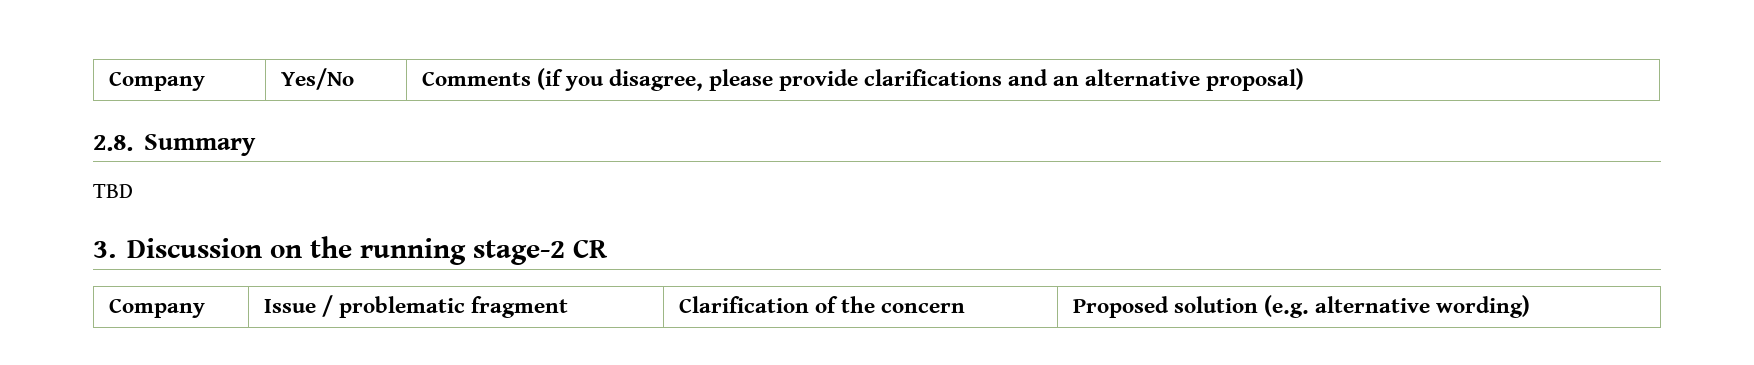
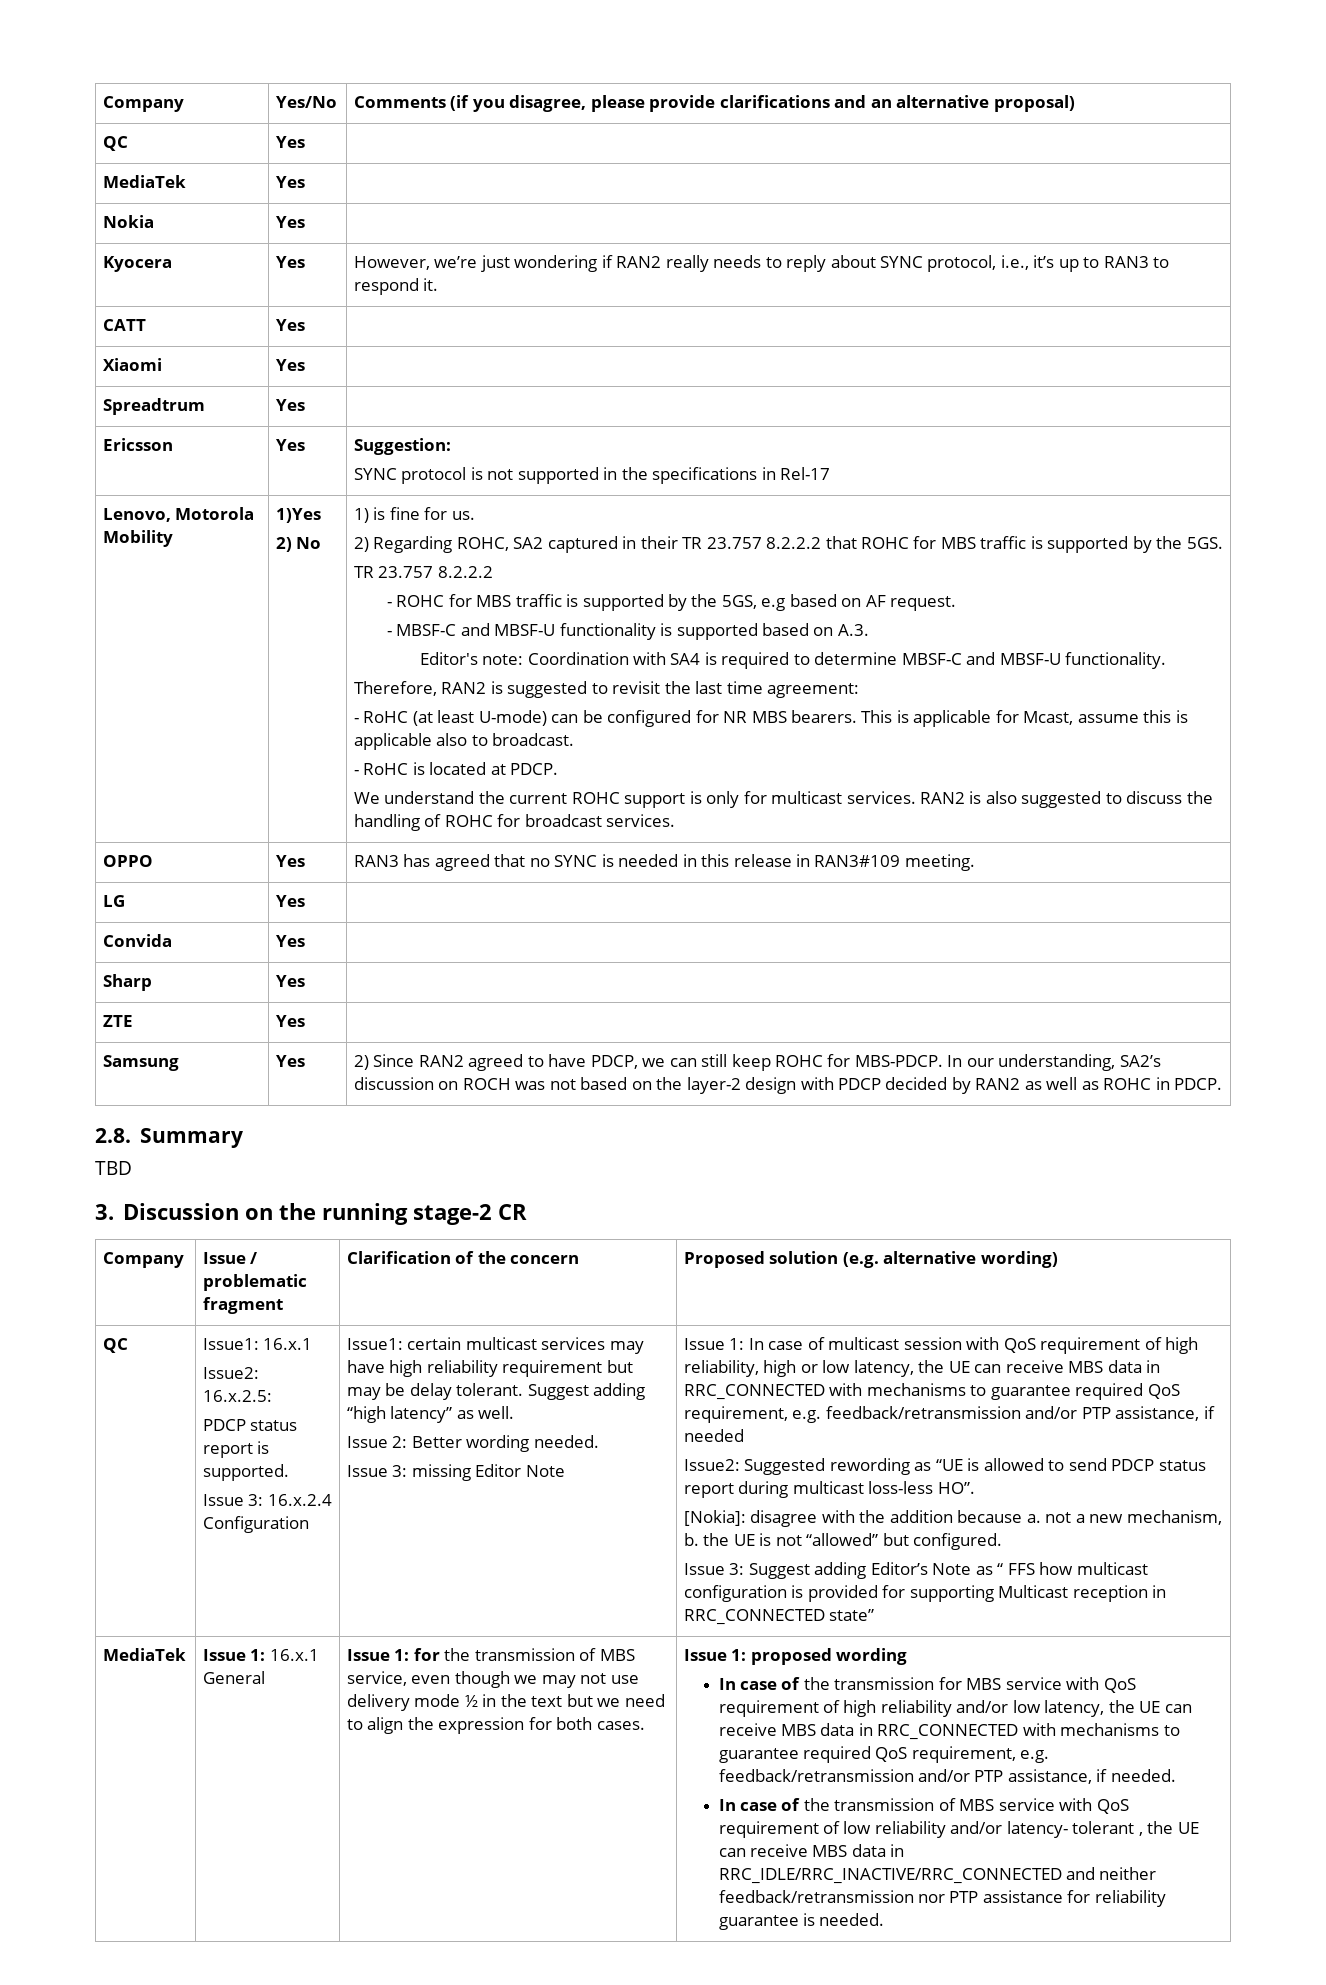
(1305, 79) none -> [103,136,129,151] [276,136,306,148] [103,175,187,188] [276,176,306,188] [103,215,155,228] [276,216,306,228] [103,256,173,272] [276,256,306,268] [354,255,1170,272] [354,278,439,295] [103,319,147,331] [276,319,306,331] [103,358,163,371] [276,359,306,371] [103,398,206,415] [276,399,306,411] [103,438,174,451] [276,439,306,451] [354,438,452,455] [354,467,831,484] [103,507,255,522] [103,530,174,547] [276,508,322,523] [276,537,322,552] [354,507,475,523] [354,536,1223,553] [354,566,493,578] [386,594,957,611] [386,623,869,640] [419,652,1167,669] [354,681,860,698] [354,710,1188,727] [354,733,575,750] [354,762,559,775] [354,791,1213,808] [354,814,676,831] [103,855,154,867] [276,855,306,867] [354,854,975,871] [103,895,126,907] [276,895,306,907] [103,934,173,947] [276,935,306,947] [103,974,153,991] [276,975,306,987] [103,1015,134,1027] [276,1015,306,1027] [103,1055,180,1071] [276,1055,306,1067] [354,1054,1161,1071] [354,1077,1223,1094] // QC | Yes | // MediaTek | Yes | // Nokia | Yes | // Kyocera | Yes | However, we’re just wondering if RAN2 really needs to reply about SYNC protocol, i.e., it’s up to RAN3 to respond it. // CATT | Yes | // Xiaomi | Yes | // Spreadtrum | Yes | // Ericsson | Yes | Suggestion: // SYNC protocol is not supported in the specifications in Rel-17 // Lenovo, Motorola Mobility | 1)Yes // 2) No | 1) is fine for us. // 2) Regarding ROHC, SA2 captured in their TR 23.757 8.2.2.2 that ROHC for MBS traffic is supported by the 5GS. // TR 23.757 8.2.2.2 // - ROHC for MBS traffic is supported by the 5GS, e.g based on AF request. // - MBSF-C and MBSF-U functionality is supported based on A.3. // Editor's note: Coordination with SA4 is required to determine MBSF-C and MBSF-U functionality. // Therefore, RAN2 is suggested to revisit the last time agreement: // - RoHC (at least U-mode) can be configured for NR MBS bearers. This is applicable for Mcast, assume this is applicable also to broadcast. // - RoHC is located at PDCP. // We understand the current ROHC support is only for multicast services. RAN2 is also suggested to discuss the handling of ROHC for broadcast services. // OPPO | Yes | RAN3 has agreed that no SYNC is needed in this release in RAN3#109 meeting. // LG | Yes | // Convida | Yes | // Sharp | Yes | // ZTE | Yes | // Samsung | Yes | 2) Since RAN2 agreed to have PDCP, we can still keep ROHC for MBS-PDCP. In our understanding, SA2’s discussion on ROCH was not based on the layer-2 design with PDCP decided by RAN2 as well as ROHC in PDCP.
(1531, 306) none -> [103,1338,129,1353] [203,1338,313,1350] [203,1367,260,1379] [203,1390,273,1402] [203,1419,298,1431] [203,1441,270,1458] [203,1464,290,1481] [203,1494,332,1506] [203,1516,310,1533] [347,1337,644,1354] [347,1360,633,1377] [347,1383,646,1400] [347,1406,515,1423] [347,1435,599,1452] [347,1464,565,1481] [684,1337,1199,1354] [684,1360,1161,1377] [684,1383,1180,1400] [684,1406,1215,1423] [684,1429,745,1442] [684,1458,1206,1475] [684,1481,975,1498] [684,1510,1222,1527] [684,1533,1003,1550] [684,1562,1148,1579] [684,1585,1167,1602] [684,1609,875,1625] [103,1648,187,1661] [203,1649,319,1661] [203,1671,266,1684] [347,1648,635,1661] [347,1671,639,1688] [347,1694,665,1711] [347,1717,645,1734] [684,1648,908,1665] [718,1677,1136,1693] [718,1700,1192,1717] [718,1723,1180,1740] [718,1746,1050,1763] [718,1769,1176,1784] [718,1798,1129,1814] [718,1821,1199,1838] [718,1844,905,1857] [718,1867,1157,1884] [718,1890,1166,1907] [718,1913,885,1930] // QC | Issue1: 16.x.1 // Issue2: 16.x.2.5: // PDCP status report is supported. // Issue 3: 16.x.2.4 Configuration | Issue1: certain multicast services may have high reliability requirement but may be delay tolerant. Suggest adding “high latency” as well. // Issue 2: Better wording needed. // Issue 3: missing Editor Note | Issue 1: In case of multicast session with QoS requirement of high reliability, high or low latency, the UE can receive MBS data in RRC_CONNECTED with mechanisms to guarantee required QoS requirement, e.g. feedback/retransmission and/or PTP assistance, if needed // Issue2: Suggested rewording as “UE is allowed to send PDCP status report during multicast loss-less HO”. // [Nokia]: disagree with the addition because a. not a new mechanism, b. the UE is not “allowed” but configured. // Issue 3: Suggest adding Editor’s Note as “ FFS how multicast configuration is provided for supporting Multicast reception in RRC_CONNECTED state” // MediaTek | Issue 1: 16.x.1 General | Issue 1: for the transmission of MBS service, even though we may not use delivery mode ½ in the text but we need to align the expression for both cases. | Issue 1: proposed wording // In case of the transmission for MBS service with QoS requirement of high reliability and/or low latency, the UE can receive MBS data in RRC_CONNECTED with mechanisms to guarantee required QoS requirement, e.g. feedback/retransmission and/or PTP assistance, if needed. // In case of the transmission of MBS service with QoS requirement of low reliability and/or latency- tolerant , the UE can receive MBS data in RRC_IDLE/RRC_INACTIVE/RRC_CONNECTED and neither feedback/retransmission nor PTP assistance for reliability guarantee is needed.

